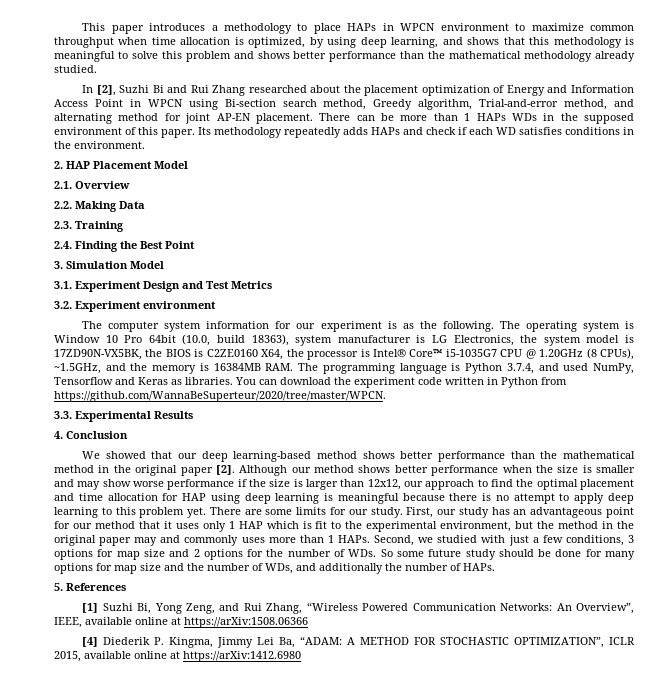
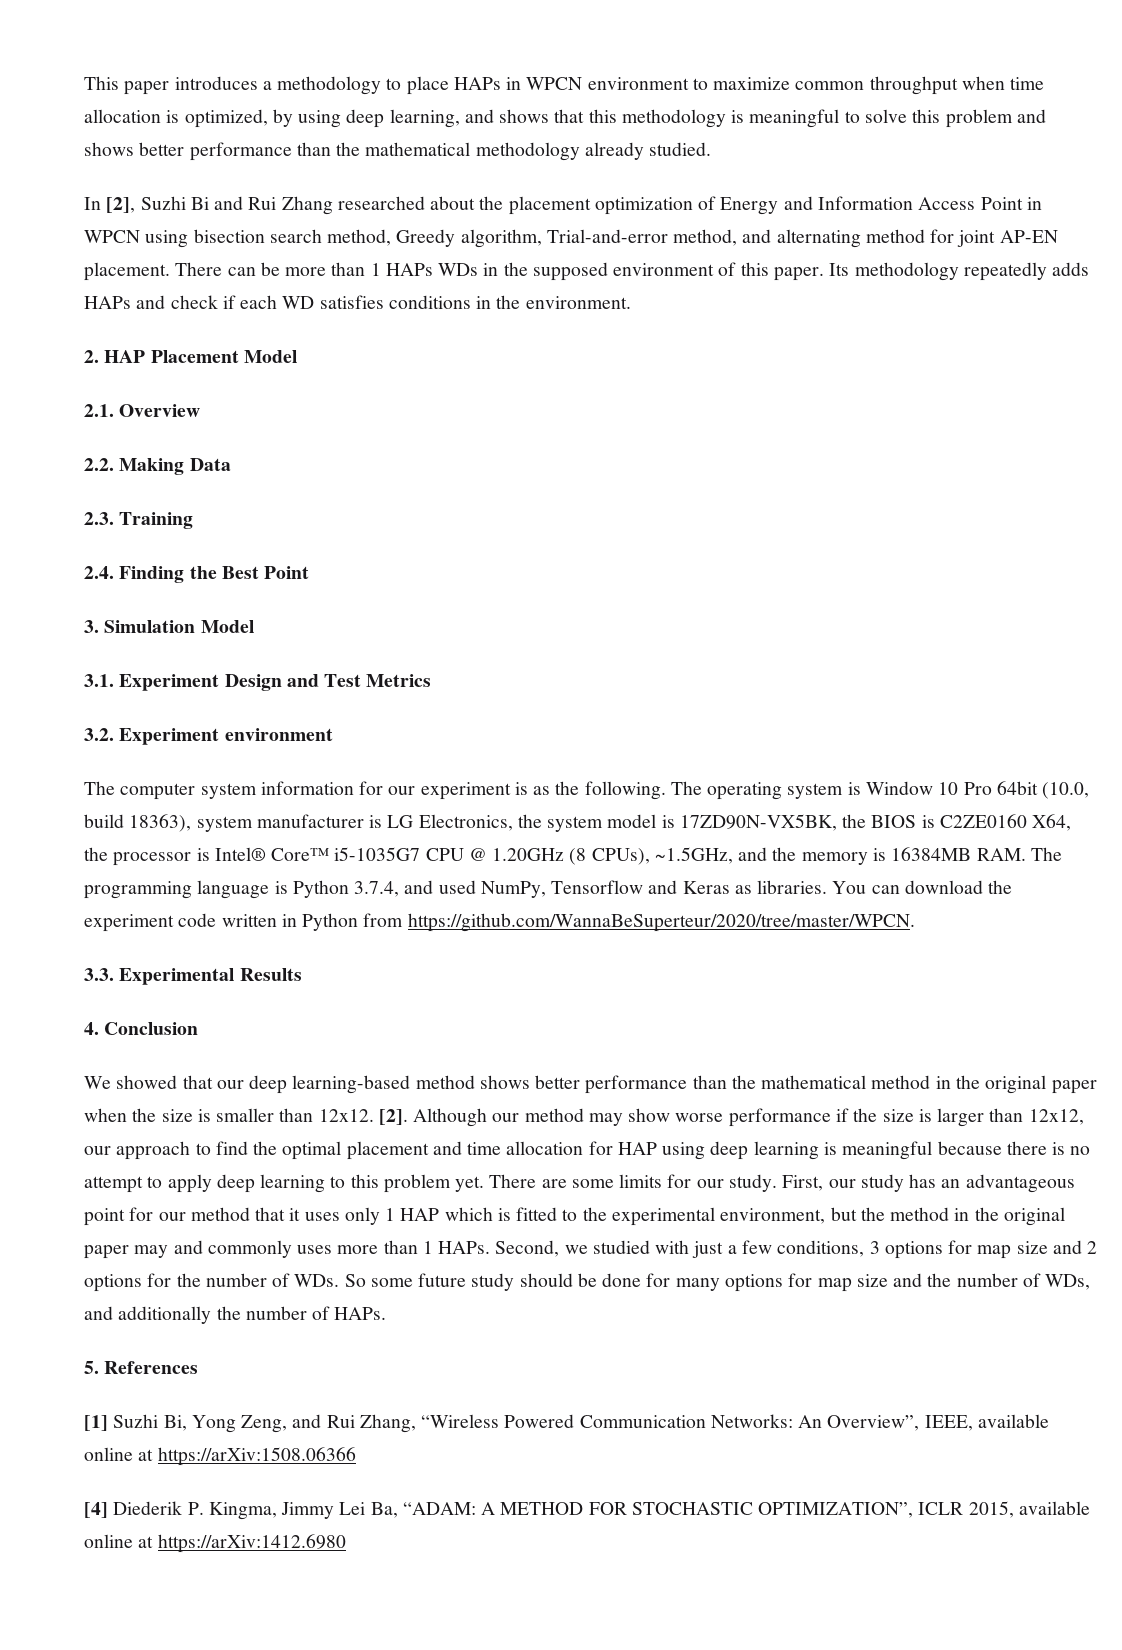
[224,99,276,107] Bi-section -> [193,229,265,243] bisection
[215,465,499,476] [2]. Although our method shows better performance -> (1097, 1087) none
[54,479,74,487] and -> [279,1108,584,1127] than 12x12. [2]. Although our method
[315,521,328,529] fit -> [516,1207,558,1221] fitted

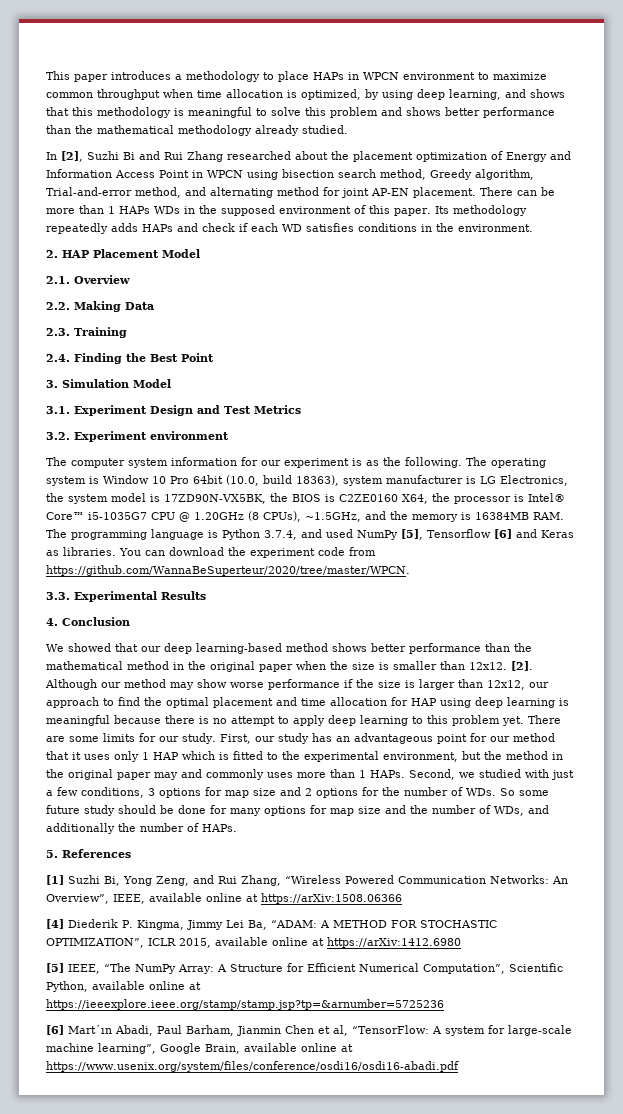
[480,880,644,898] NumPy, Tensorflow -> [357,529,512,540] NumPy [5], Tensorflow [6]
[221,913,359,931] written in Python -> (345, 551) none
(346, 1543) none -> [46,963,563,974] [46,981,201,992] [46,999,444,1010] [46,1025,572,1036] [46,1043,353,1054] [46,1061,459,1072] // [5] IEEE, “The NumPy Array: A Structure for Efficient Numerical Computation”, Scientific Python, available online at https://ieeexplore.ieee.org/stamp/stamp.jsp?tp=&arnumber=5725236 // [6] Mart´ın Abadi, Paul Barham, Jianmin Chen et al, “TensorFlow: A system for large-scale machine learning”, Google Brain, available online at https://www.usenix.org/system/files/conference/osdi16/osdi16-abadi.pdf

